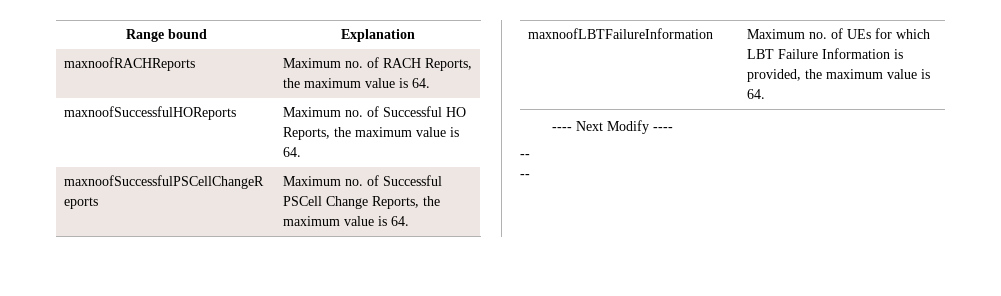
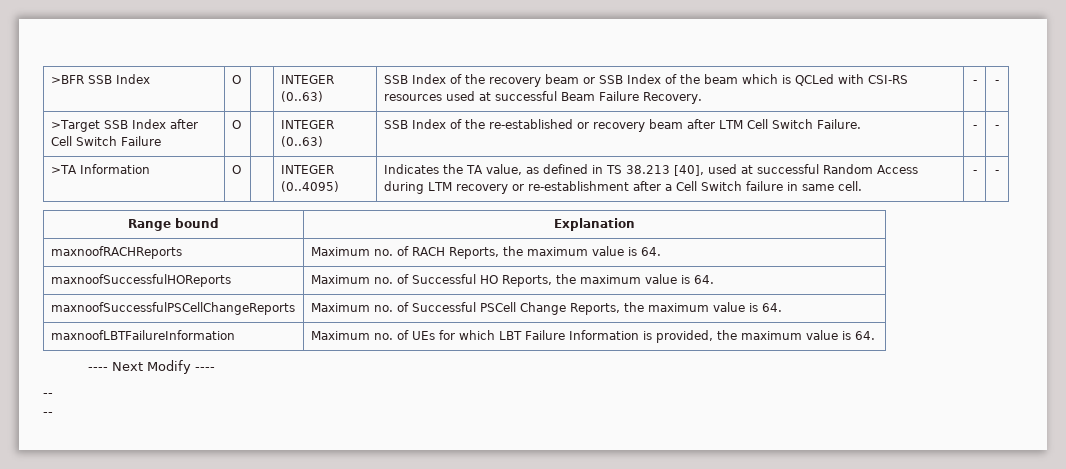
(125, 35) none -> [50,74,150,84] [231,75,241,84] [280,75,334,84] [280,91,323,102] [383,74,908,87] [383,91,702,104] [972,80,977,84] [995,80,999,84] [50,119,198,132] [50,136,161,146] [231,120,241,129] [280,120,334,129] [280,136,323,147] [383,119,861,132] [972,125,977,129] [995,125,999,129] [50,164,150,174] [231,165,241,174] [280,165,334,174] [280,181,339,192] [383,164,918,176] [383,181,862,194] [972,170,977,174] [995,170,999,174] >BFR SSB Index | O | | INTEGER (0..63) | SSB Index of the recovery beam or SSB Index of the beam which is QCLed with CSI-RS resources used at successful Beam Failure Recovery. | - | - // >Target SSB Index after Cell Switch Failure | O | | INTEGER (0..63) | SSB Index of the re-established or recovery beam after LTM Cell Switch Failure. | - | - // >TA Information | O | | INTEGER (0..4095) | Indicates the TA value, as defined in TS 38.213 [40], used at successful Random Access during LTM recovery or re-establishment after a Cell Switch failure in same cell. | - | - //

